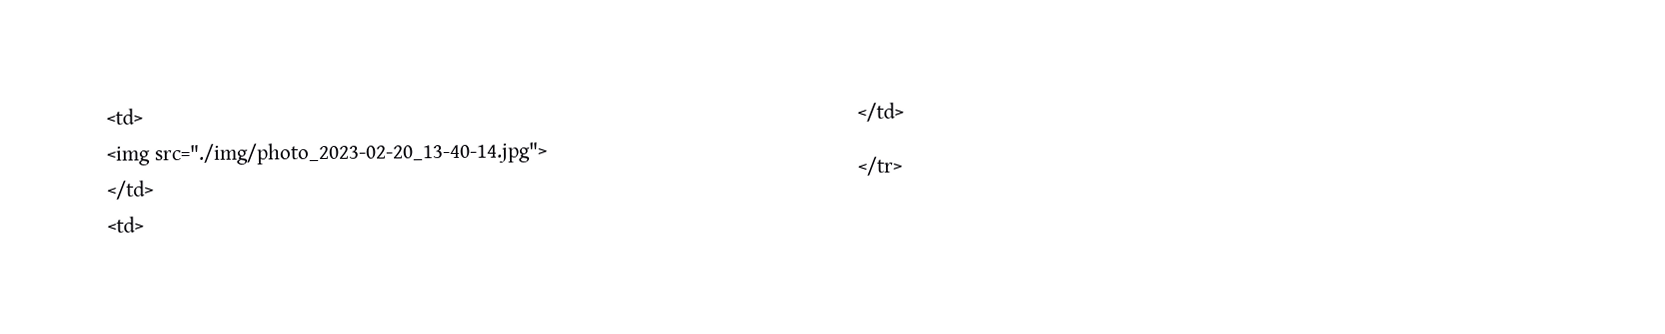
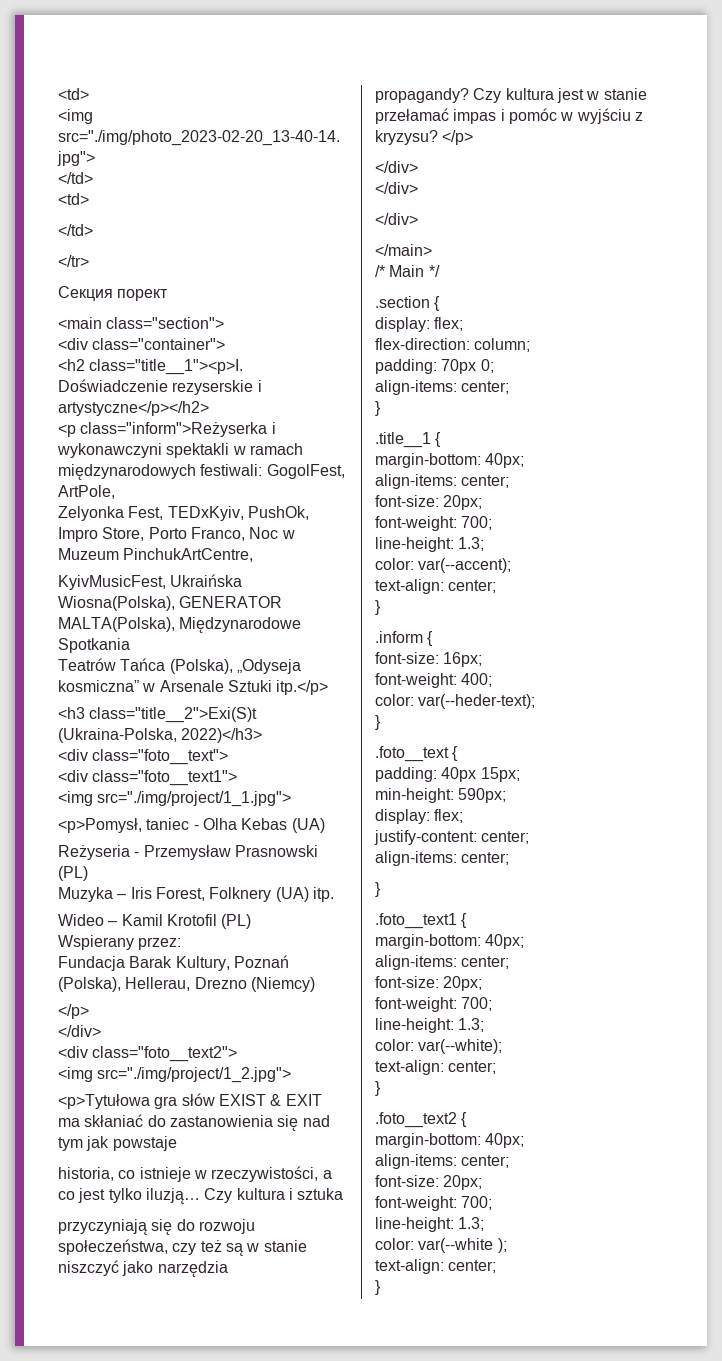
(903, 166) none -> [58,286,169,301] [58,317,225,329] [58,338,226,350] [58,359,244,375] [58,379,262,395] [58,401,209,416] [58,422,276,437] [57,443,303,458] [58,464,345,480] [58,485,115,499] [58,506,309,521] [58,527,295,542] [58,548,254,562] [58,574,243,590] [58,596,283,611] [58,617,302,633] [58,638,130,653] [58,658,301,674] [58,680,329,695] [58,707,258,723] [58,728,263,743] [58,749,229,765] [58,770,238,786] [58,791,292,807] [58,818,325,833] [58,845,318,860] [58,866,88,881] [58,887,334,902] [58,914,252,929] [58,935,182,950] [58,955,289,971] [58,977,315,992] [58,1004,89,1019] [58,1025,101,1037] [58,1046,238,1062] [58,1067,292,1083] [58,1093,322,1109] [58,1114,330,1131] [58,1136,177,1151] [58,1166,332,1182] [58,1188,344,1204] [58,1219,255,1235] [58,1239,307,1256] [58,1260,228,1277] [375,88,647,103] [375,108,643,124] [375,130,474,145] [375,161,418,173] [375,182,418,194] [375,213,418,225] [375,244,432,256] [375,265,440,277] [375,296,441,311] [375,317,464,332] [375,338,531,352] [375,359,494,374] [375,380,510,395] [375,401,381,416] [375,432,442,448] [375,453,525,468] [375,474,510,489] [375,495,483,510] [375,516,493,531] [375,537,485,552] [375,558,512,573] [375,579,497,594] [375,600,381,615] [375,631,434,646] [375,652,483,667] [375,673,493,688] [375,694,536,709] [375,715,381,730] [375,746,459,762] [375,767,520,782] [375,788,507,803] [375,809,464,824] [374,830,530,845] [375,851,510,866] [375,882,381,897] [375,913,468,929] [375,934,525,949] [375,955,510,970] [375,976,483,991] [375,997,493,1012] [375,1018,485,1033] [375,1039,503,1054] [375,1060,497,1075] [375,1081,381,1096] [375,1112,468,1128] [375,1133,525,1148] [375,1154,510,1169] [375,1175,483,1190] [375,1196,493,1211] [375,1217,485,1232] [375,1238,507,1253] [375,1259,497,1274] [375,1280,381,1295] // Секция порект // <main class="section"> // <div class="container"> // <h2 class="title__1"><p>I. Doświadczenie rezyserskie i artystyczne</p></h2> // <p class="inform">Reżyserka i wykonawczyni spektakli w ramach międzynarodowych festiwali: GogolFest, ArtPole, // Zelyonka Fest, TEDxKyiv, PushOk, Impro Store, Porto Franco, Noc w Muzeum PinchukArtCentre, // KyivMusicFest, Ukraińska Wiosna(Polska), GENERATOR MALTA(Polska), Międzynarodowe Spotkania // Teatrów Tańca (Polska), „Odyseja kosmiczna” w Arsenale Sztuki itp.</p> // <h3 class="title__2">Exi(S)t (Ukraina-Polska, 2022)</h3> // <div class="foto__text"> // <div class="foto__text1"> // <img src="./img/project/1_1.jpg"> // <p>Pomysł, taniec - Olha Kebas (UA) // Reżyseria - Przemysław Prasnowski (PL) // Muzyka – Iris Forest, Folknery (UA) itp. // Wideo – Kamil Krotofil (PL) // Wspierany przez: // Fundacja Barak Kultury, Poznań (Polska), Hellerau, Drezno (Niemcy) // </p> // </div> // <div class="foto__text2"> // <img src="./img/project/1_2.jpg"> // <p>Tytułowa gra słów EXIST & EXIT ma skłaniać do zastanowienia się nad tym jak powstaje // historia, co istnieje w rzeczywistości, a co jest tylko iluzją… Czy kultura i sztuka // przyczyniają się do rozwoju społeczeństwa, czy też są w stanie niszczyć jako narzędzia // propagandy? Czy kultura jest w stanie przełamać impas i pomóc w wyjściu z kryzysu? </p> // </div> // </div> // </div> // </main> // /* Main */ // .section { // display: flex; // flex-direction: column; // padding: 70px 0; // align-items: center; // } // .title__1 { // margin-bottom: 40px; // align-items: center; // font-size: 20px; // font-weight: 700; // line-height: 1.3; // color: var(--accent); // text-align: center; // } // .inform { // font-size: 16px; // font-weight: 400; // color: var(--heder-text); // } // .foto__text { // padding: 40px 15px; // min-height: 590px; // display: flex; // justify-content: center; // align-items: center; // } // .foto__text1 { // margin-bottom: 40px; // align-items: center; // font-size: 20px; // font-weight: 700; // line-height: 1.3; // color: var(--white); // text-align: center; // } // .foto__text2 { // margin-bottom: 40px; // align-items: center; // font-size: 20px; // font-weight: 700; // line-height: 1.3; // color: var(--white ); // text-align: center; // }

